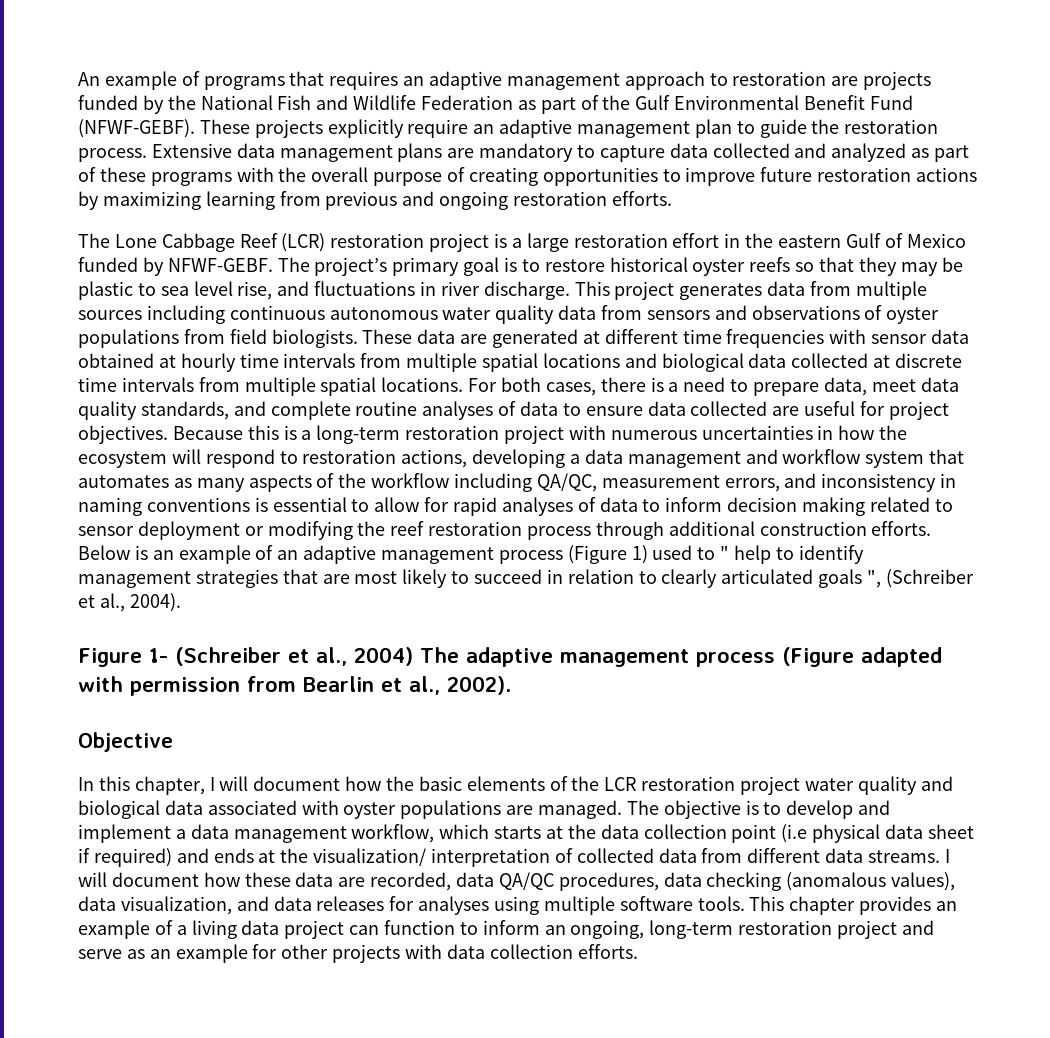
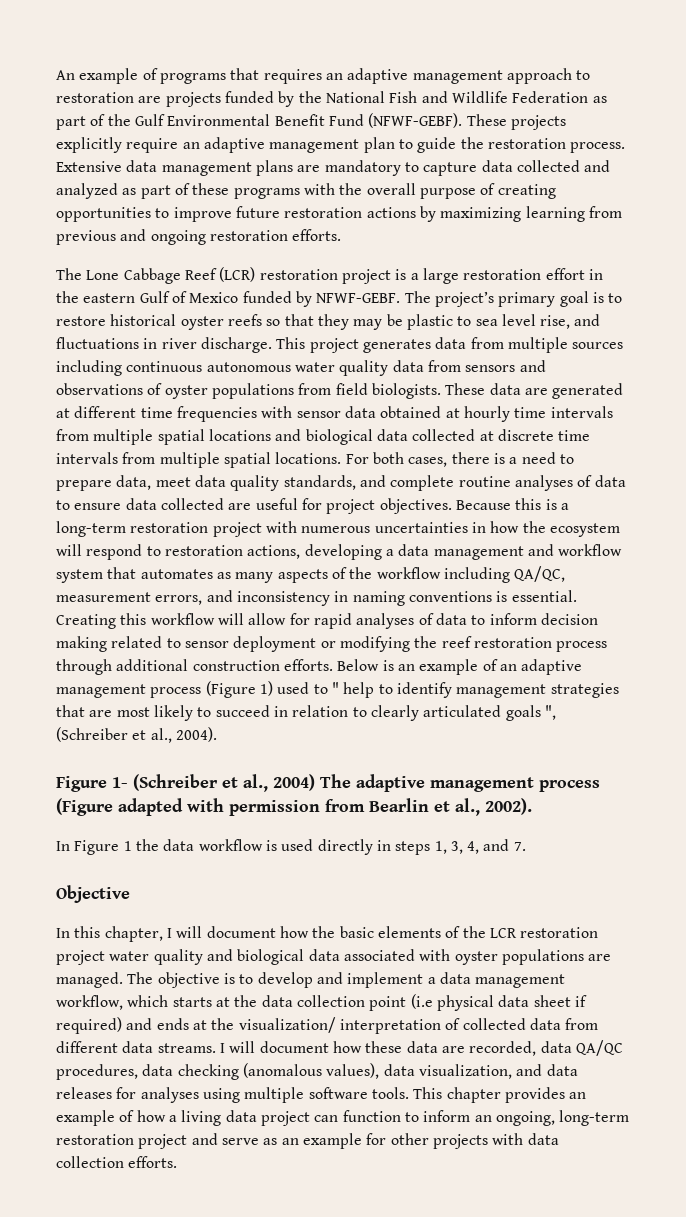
[272,497,370,512] essential to -> [511,590,577,602] [56,613,244,629] essential. Creating this workflow will
(511, 685) none -> [56,839,526,855] // In Figure 1 the data workflow is used directly in steps 1, 3, 4, and 7.
(173, 927) none -> [136,1110,166,1122] how

